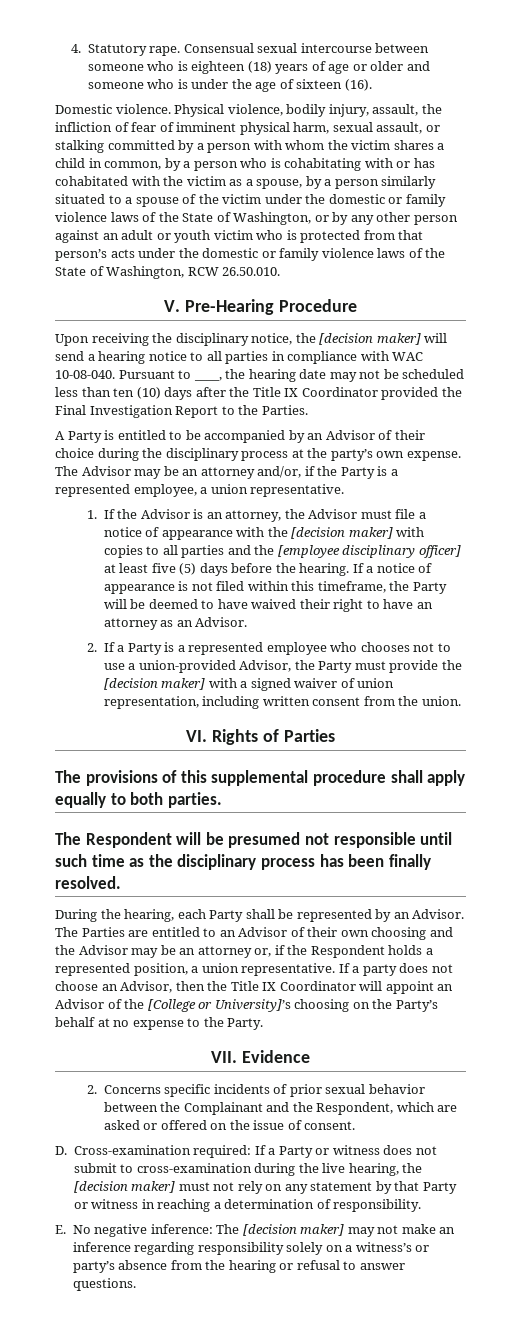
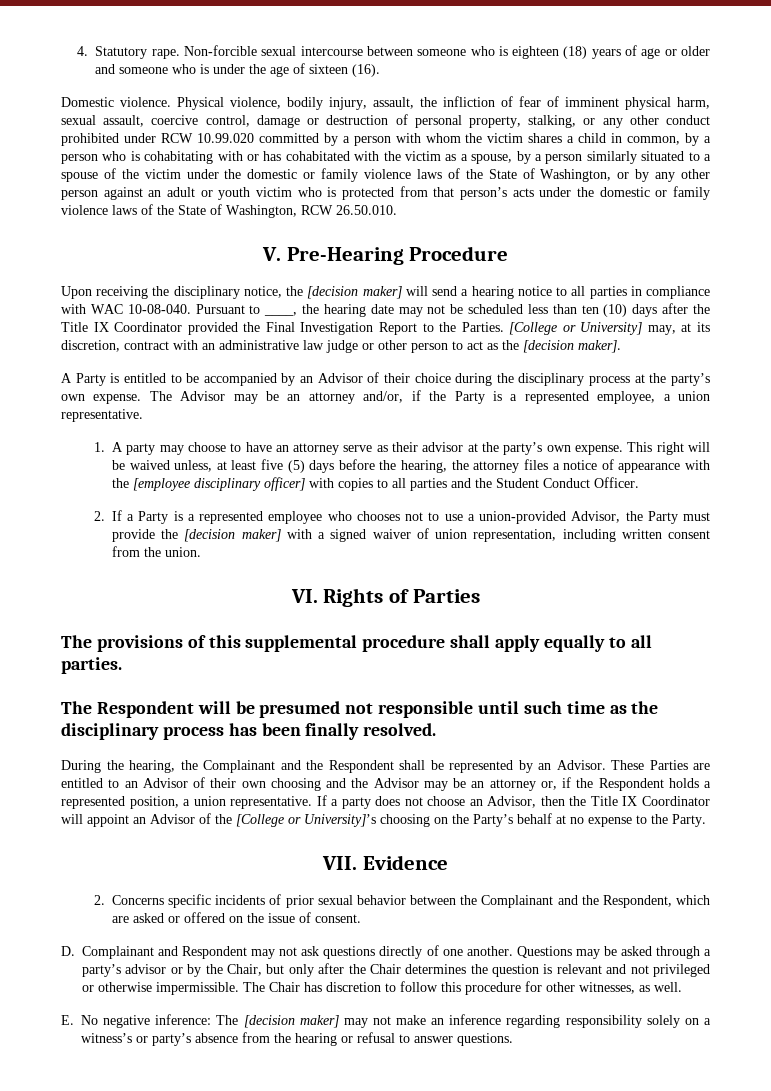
[183,43,254,53] Consensual -> [184,45,258,56] Non-forcible
[425,125,440,132] [55,140,104,153] or stalking -> [151,114,710,128] [61,133,254,146] coercive control, damage or destruction of personal property, stalking, or any other conduct prohibited under RCW 10.99.020
(308, 410) none -> [509,322,710,335] [61,340,621,353] [College or University] may, at its discretion, contract with an administrative law judge or other person to act as the [decision maker].
[103,509,416,522] If the Advisor is an attorney, the Advisor must file -> [111,442,710,455] [111,459,548,473] A party may choose to have an attorney serve as their advisor at the party’s own expense. This right will be waived unless, at least five (5) days before the hearing, the attorney files
[291,527,393,539] [decision maker] -> [132,477,305,491] [employee disciplinary officer]
[277,545,461,558] [103,563,433,576] [103,581,447,594] [103,599,433,612] [103,617,248,630] [employee disciplinary officer] at least five (5) days before the hearing. If a notice of appearance is not filed within this timeframe, the Party will be deemed to have waived their right to have an attorney as an Advisor. -> [495,477,639,488] Student Conduct Officer.
[130,792,164,805] both -> [630,635,652,648] all
[177,909,244,922] each Party -> [180,760,394,773] the Complainant and the Respondent
[55,927,78,937] The -> [611,760,644,770] These
[73,1145,437,1158] [73,1163,423,1176] [73,1181,457,1194] [73,1199,422,1212] Cross-examination required: If a Party or witness does not submit to cross-examination during the live hearing, the [decision maker] must not rely on any statement by that Party or witness in reaching a determination of responsibility. -> [82,945,711,959] [82,963,711,977] [82,981,682,995] Complainant and Respondent may not ask questions directly of one another. Questions may be asked through a party’s advisor or by the Chair, but only after the Chair determines the question is relevant and not privileged or otherwise impermissible. The Chair has discretion to follow this procedure for other witnesses, as well.

